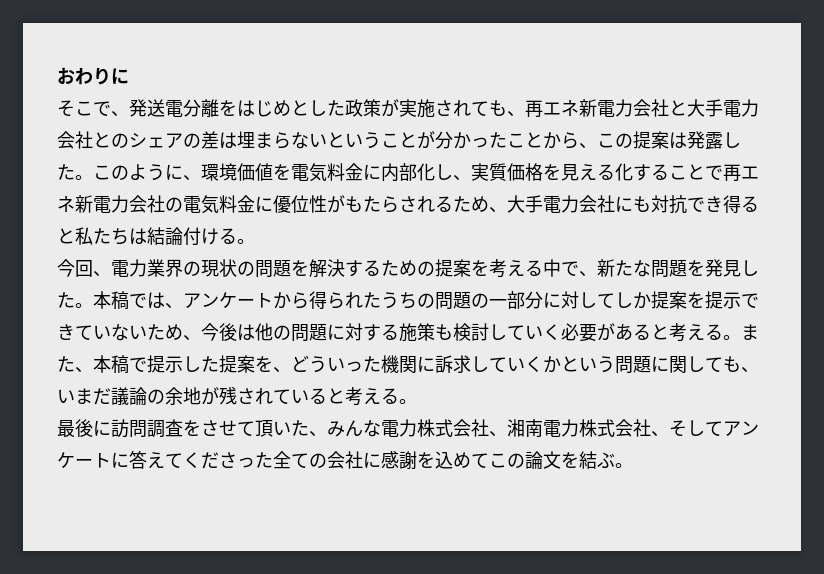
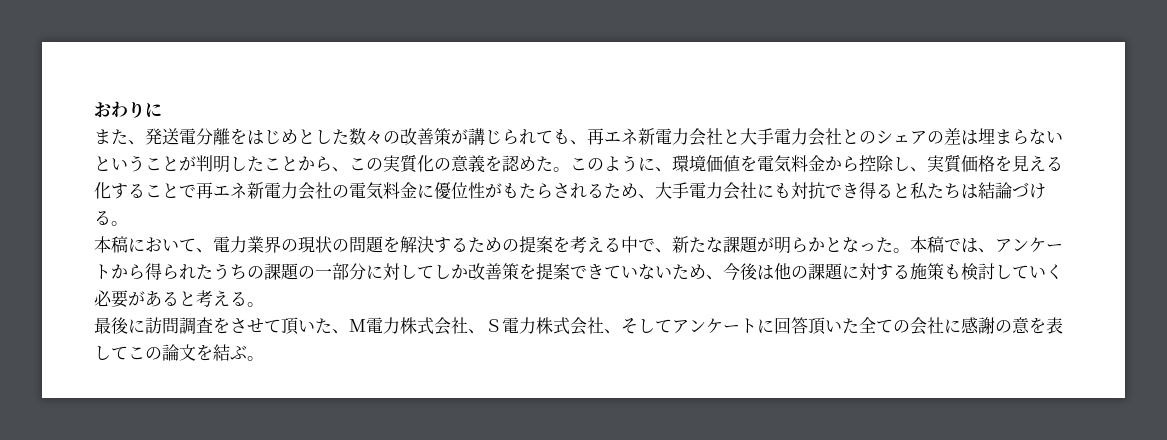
[57,100,111,117] そこで -> [94,129,128,145] また
[345,99,453,118] 政策が実施さ -> [349,128,519,146] 数々の改善策が講じら
[435,131,489,149] 分かっ -> [196,155,247,173] 判明し
[633,131,741,149] 提案は発露し -> [383,155,536,173] 実質化の意義を認め
[363,163,435,182] に内部化 -> [825,155,894,172] から控除
[183,227,201,246] 付 -> [1012,182,1029,197] づ
[57,259,93,277] 今回 -> [94,236,196,253] 本稿において
[651,259,759,278] 問題を発見し -> [723,236,876,254] 課題が明らかとなっ
[435,292,453,310] 問 -> [264,263,281,280] 課
[651,291,741,309] 提案を提示 -> [468,263,570,280] 改善策を提案
[291,324,309,342] 問 -> [808,263,825,280] 課
[741,324,759,340] [57,355,759,374] [57,387,417,406] また、本稿で提示した提案を、どういった機関に訴求していくかという問題に関しても、いまだ議論の余地が残されていると考える。 -> (264, 304) none
[327,419,543,437] みんな電力株式会社、湘南 -> [349,317,502,335] Ｍ電力株式会社、Ｓ
[129,451,255,469] 答えてくださっ -> [774,317,842,335] 回答頂い
[417,451,471,469] を込め -> [995,317,1063,334] [94,345,111,360] の意を表し

